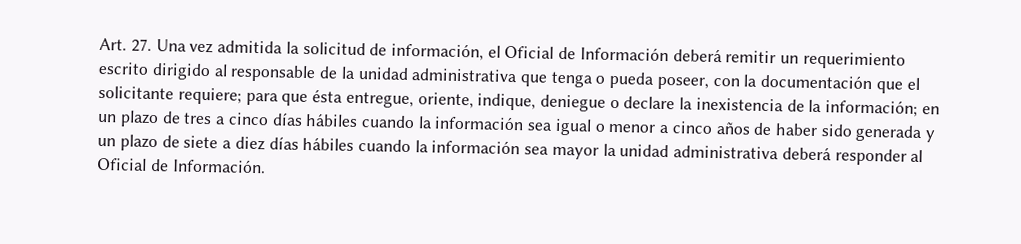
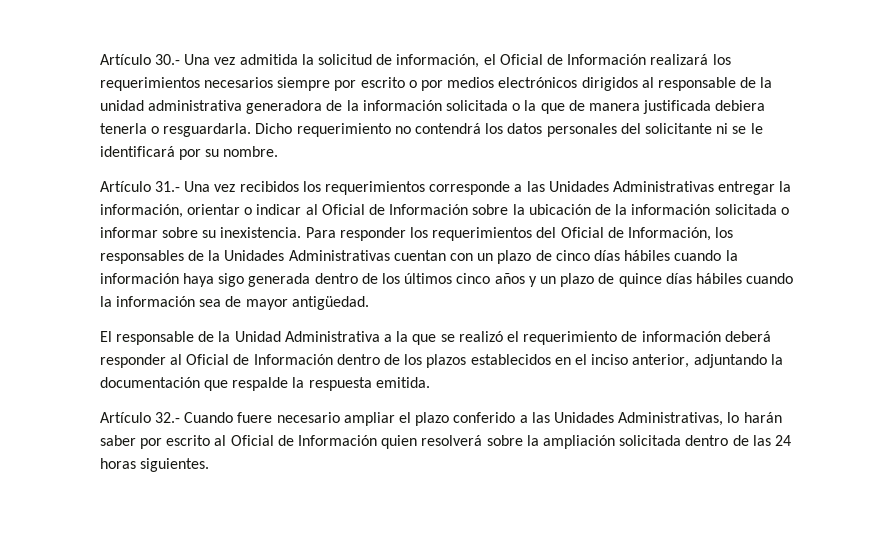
[99,37,152,52] Art. 27. -> [99,54,181,65] Artículo 30.-
[672,48,906,70] [98,61,211,81] deberá remitir un requerimiento escrito dirigido -> [650,54,731,65] [99,77,638,91] realizará los requerimientos necesarios siempre por escrito o por medios electrónicos dirigidos
[520,71,920,94] [98,85,940,117] [97,110,227,128] que tenga o pueda poseer, con la documentación que el solicitante requiere; para que ésta entregue, oriente, indique, deniegue o declare la inexistencia de la información; en un plazo de tres a -> [246,100,766,114] [99,123,763,137] [99,146,279,160] [99,181,792,195] [99,204,789,218] [99,227,734,241] [99,250,552,264] generadora de la información solicitada o la que de manera justificada debiera tenerla o resguardarla. Dicho requerimiento no contendrá los datos personales del solicitante ni se le identificará por su nombre. // Artículo 31.- Una vez recibidos los requerimientos corresponde a las Unidades Administrativas entregar la información, orientar o indicar al Oficial de Información sobre la ubicación de la información solicitada o informar sobre su inexistencia. Para responder los requerimientos del Oficial de Información, los responsables de la Unidades Administrativas cuentan con un plazo de
[527,118,923,143] sea igual o menor a cinco años de haber sido generada -> [183,273,525,287] haya sigo generada dentro de los últimos cinco años
[183,135,780,160] siete a diez días hábiles cuando la información sea mayor la unidad administrativa -> [618,273,794,287] [99,296,369,310] [99,331,721,345] quince días hábiles cuando la información sea de mayor antigüedad. // El responsable de la Unidad Administrativa a la que se realizó el requerimiento de información
[171,158,266,174] Información. -> [253,354,783,368] [99,377,430,391] [99,412,782,426] [99,435,791,449] [99,458,210,472] Información dentro de los plazos establecidos en el inciso anterior, adjuntando la documentación que respalde la respuesta emitida. // Artículo 32.- Cuando fuere necesario ampliar el plazo conferido a las Unidades Administrativas, lo harán saber por escrito al Oficial de Información quien resolverá sobre la ampliación solicitada dentro de las 24 horas siguientes.

